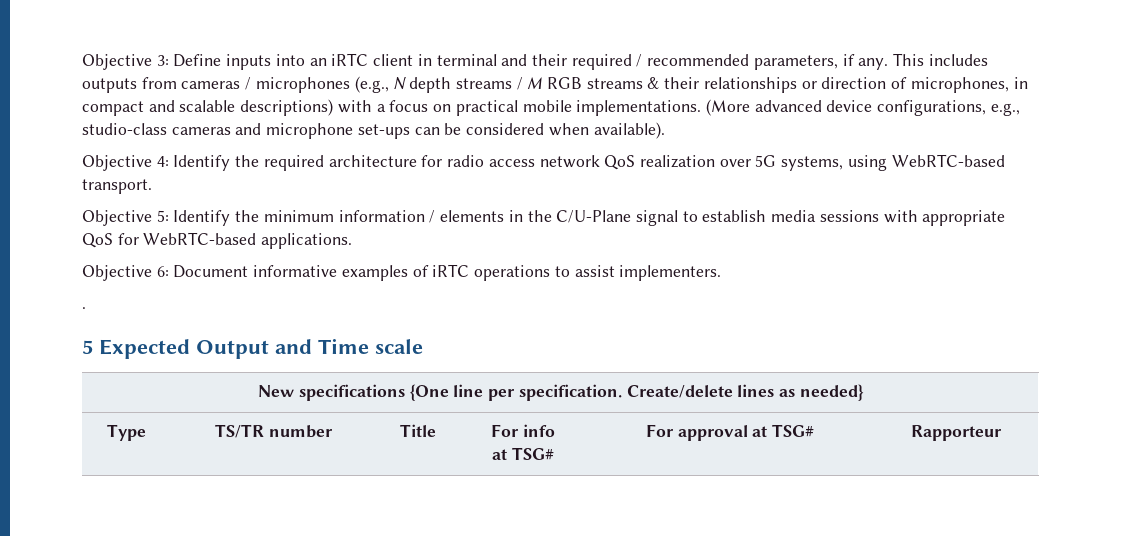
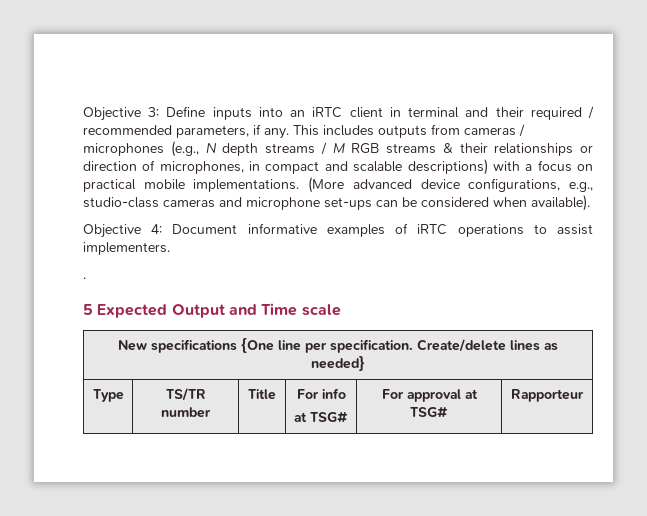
[173,154,1005,171] [82,179,152,194] [82,210,1006,226] [82,232,353,249] [82,265,169,281] Identify the required architecture for radio access network QoS realization over 5G systems, using WebRTC-based transport. // Objective 5: Identify the minimum information / elements in the C/U-Plane signal to establish media sessions with appropriate QoS for WebRTC-based applications. // Objective 6: -> (163, 229) none

